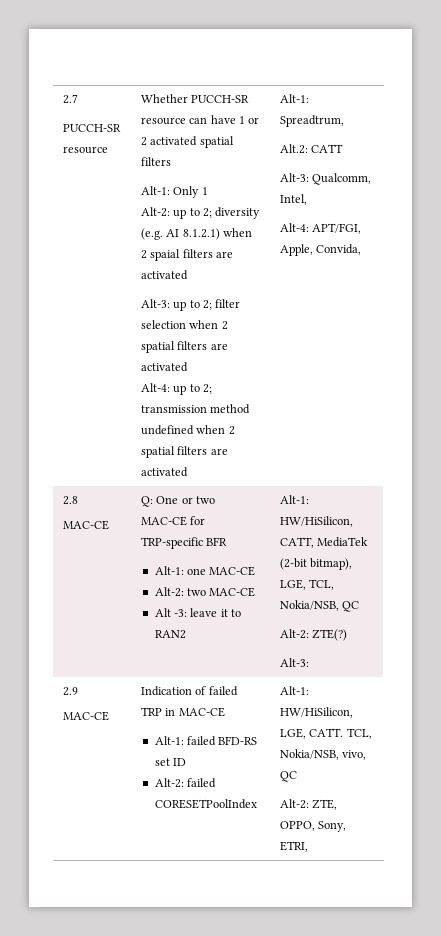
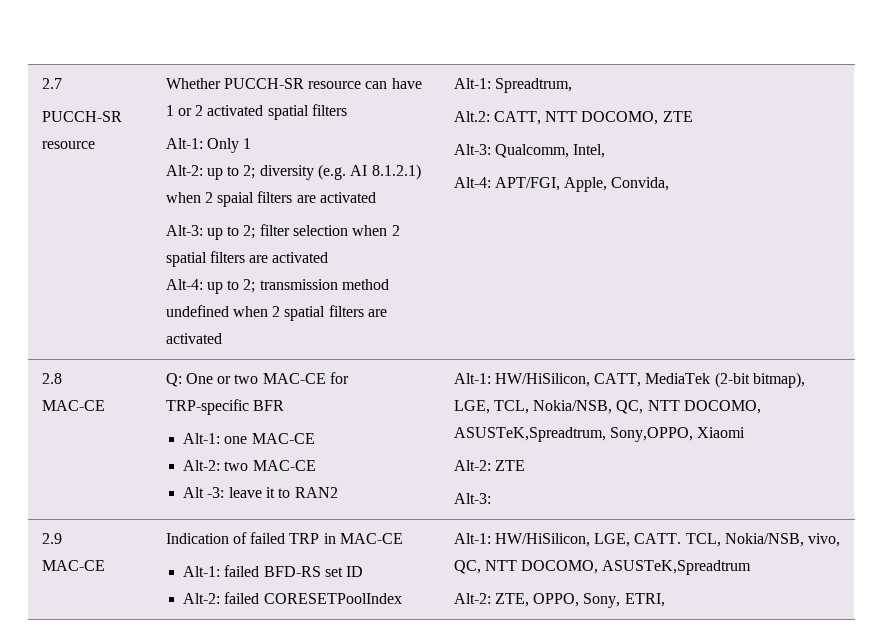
[311,144,344,153] CATT -> [493,111,693,125] CATT, NTT DOCOMO, ZTE
[342,601,360,612] [279,629,348,641] QC // Alt-2: ZTE(?) -> [616,400,762,414] [453,427,746,442] [453,460,525,471] QC, NTT DOCOMO, ASUSTeK,Spreadtrum, Sony,OPPO, Xiaomi // Alt-2: ZTE
[279,771,297,782] QC -> [453,560,752,575] QC, NTT DOCOMO, ASUSTeK,Spreadtrum

